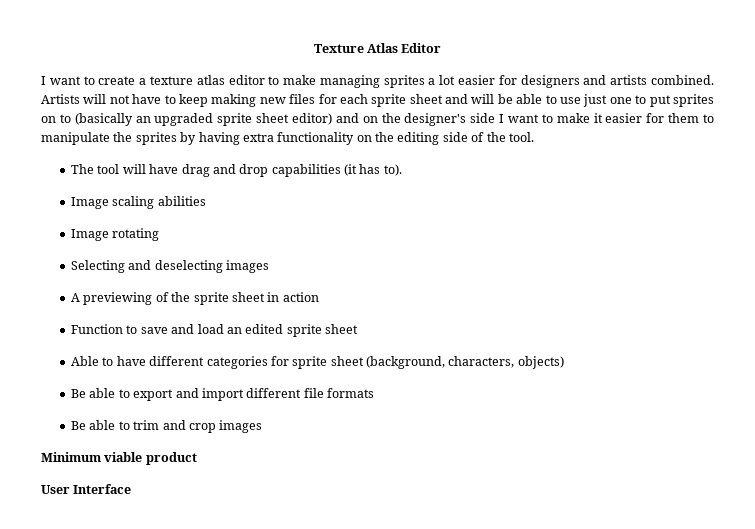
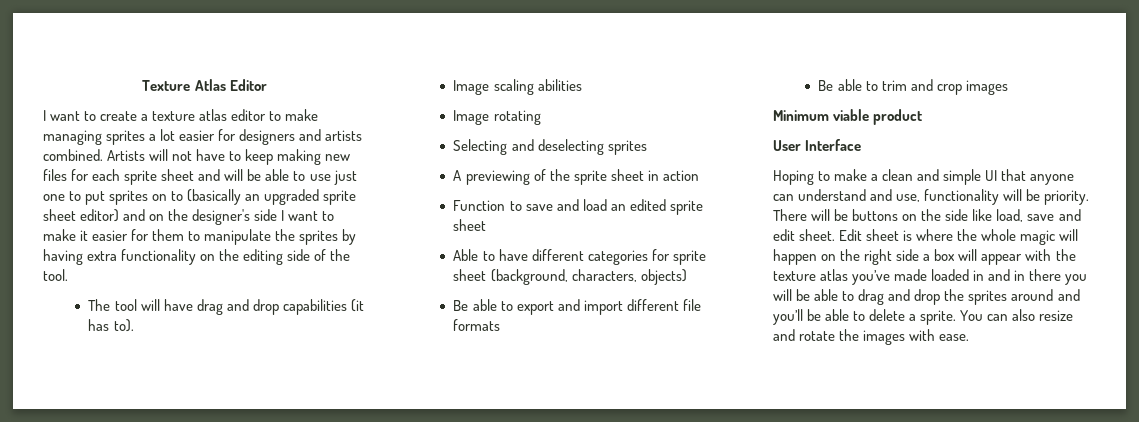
[226,260,270,273] images -> [607,140,647,155] sprites
(132, 489) none -> [773,169,1075,185] [773,189,1090,205] [773,209,1081,222] [773,229,1079,245] [773,249,1076,265] [773,269,1088,285] [773,289,1080,305] [773,309,1074,325] [773,329,970,345] // Hoping to make a clean and simple UI that anyone can understand and use, functionality will be priority. There will be buttons on the side like load, save and edit sheet. Edit sheet is where the whole magic will happen on the right side a box will appear with the texture atlas you’ve made loaded in and in there you will be able to drag and drop the sprites around and you’ll be able to delete a sprite. You can also resize and rotate the images with ease.

